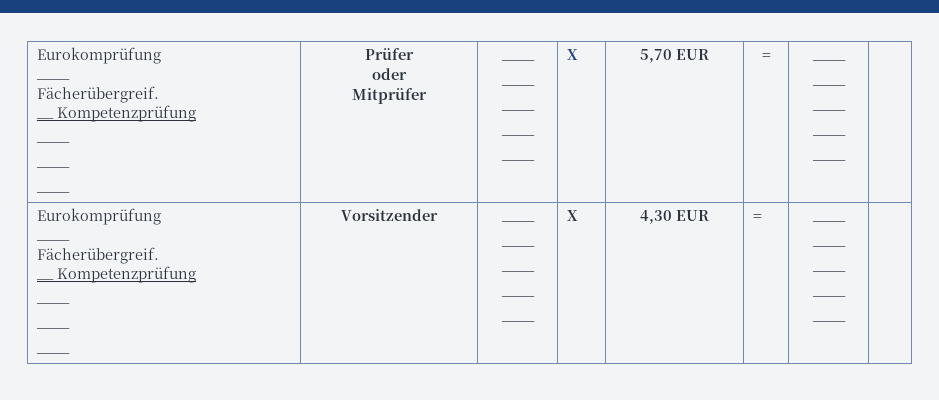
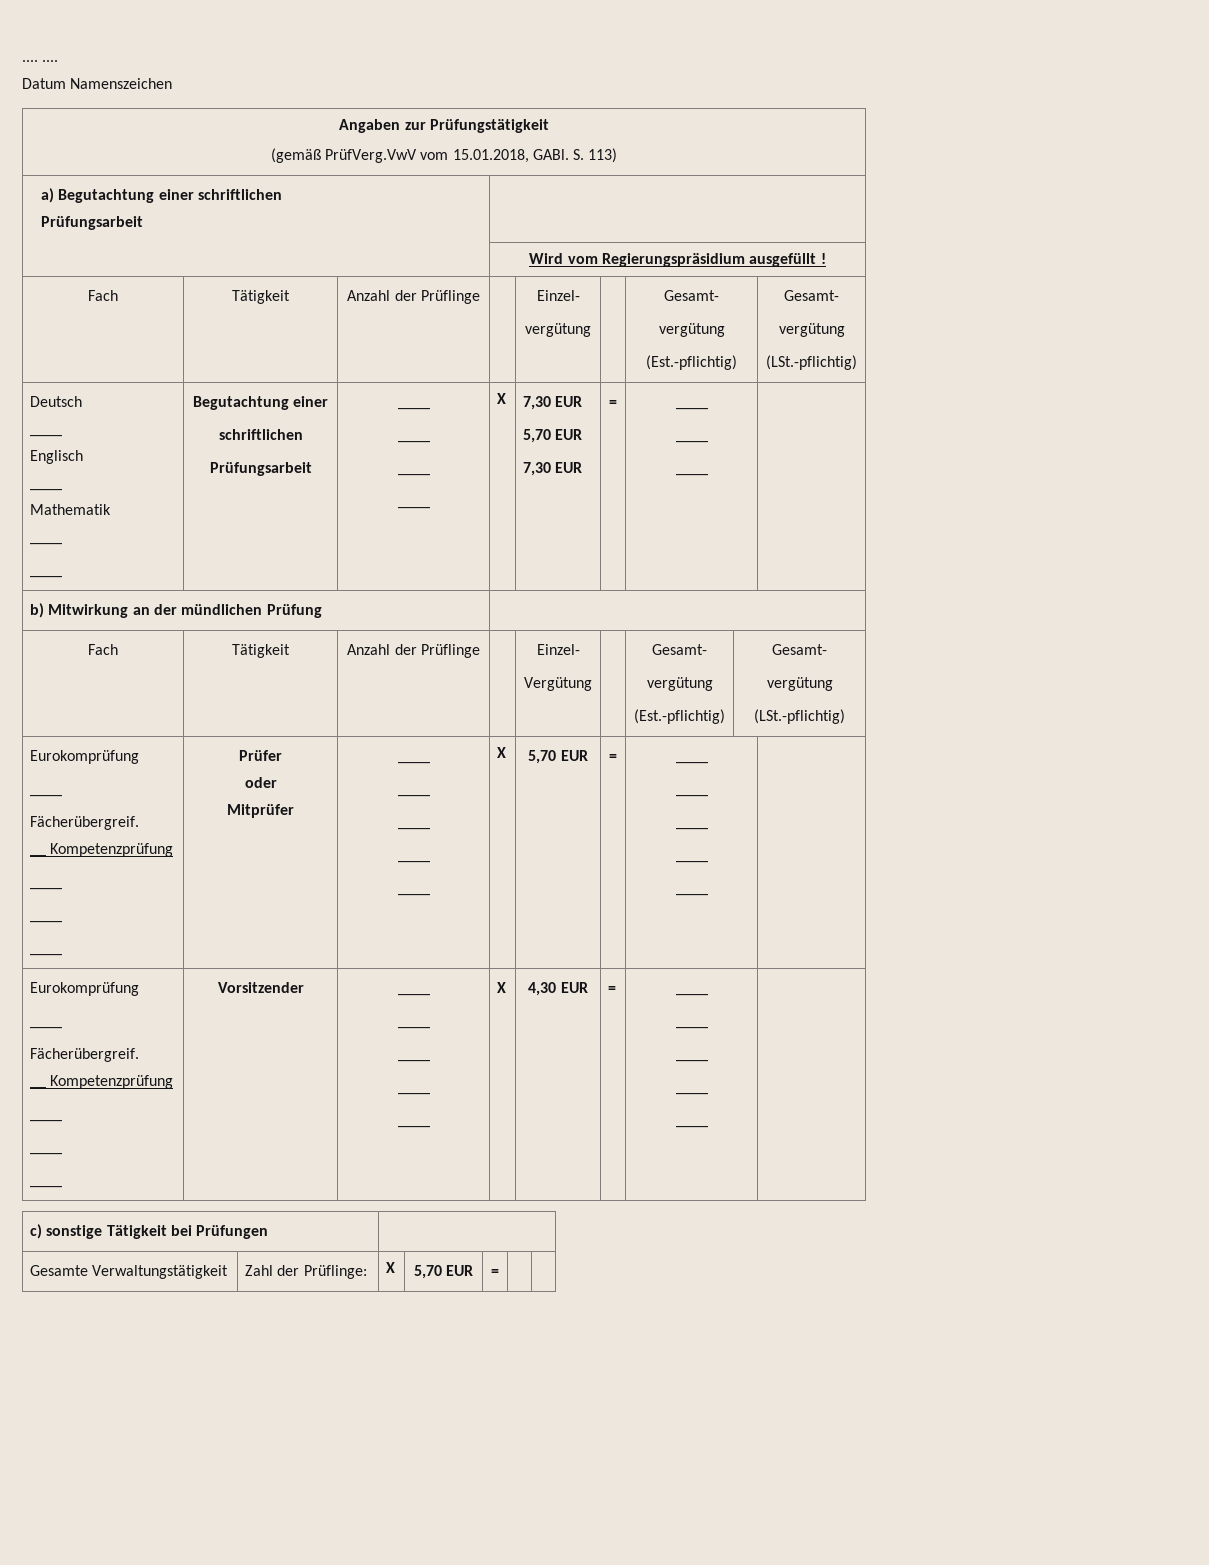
(36, 55) none -> [22,60,59,62] [22,78,173,89] [339,119,549,133] [270,148,618,163] [41,188,282,203] [41,216,144,230] [529,253,826,267] [88,290,118,301] [232,290,290,304] [347,290,480,304] [536,290,580,301] [525,323,591,337] [664,290,719,301] [658,323,725,337] [646,355,737,370] [784,290,839,301] [778,323,845,337] [766,355,857,370] [29,396,82,407] [29,434,62,437] [29,450,83,464] [29,488,62,491] [29,504,111,515] [29,542,62,545] [29,575,62,578] [192,396,329,410] [218,429,303,440] [209,462,312,476] [397,407,430,410] [397,440,430,443] [397,473,430,476] [397,506,430,509] [496,393,506,404] [522,396,583,410] [522,429,583,443] [522,462,583,476] [609,400,617,407] [675,407,708,410] [675,440,708,443] [675,473,708,476] [29,603,322,618] [88,644,118,655] [232,644,290,658] [347,644,480,658] [536,644,580,655] [524,677,592,691] [652,644,707,655] [646,677,713,691] [634,709,725,724] [772,644,827,655] [766,677,833,691] [754,709,845,724] .... .... // Datum Namenszeichen // Angaben zur Prüfungstätigkeit // (gemäß PrüfVerg.VwV vom 15.01.2018, GABl. S. 113) // a) Begutachtung einer schriftlichen // Prüfungsarbeit | // | Wird vom Regierungspräsidium ausgefüllt ! // Fach | Tätigkeit | Anzahl der Prüflinge | | Einzel- // vergütung | | Gesamt- // vergütung // (Est.-pflichtig) | Gesamt- // vergütung // (LSt.-pflichtig) // Deutsch // ____ // Englisch // ____ // Mathematik // ____ // ____ | Begutachtung einer // schriftlichen // Prüfungsarbeit | ____ // ____ // ____ // ____ | X | 7,30 EUR // 5,70 EUR // 7,30 EUR | = | ____ // ____ // ____ | // b) Mitwirkung an der mündlichen Prüfung | // Fach | Tätigkeit | Anzahl der Prüflinge | | Einzel- // Vergütung | | Gesamt- // vergütung // (Est.-pflichtig) | Gesamt- // vergütung // (LSt.-pflichtig) //
(846, 321) none -> [29,1224,269,1239] [29,1265,229,1279] [244,1265,367,1279] [385,1262,395,1273] [413,1265,474,1279] [491,1269,499,1276] // c) sonstige Tätigkeit bei Prüfungen | // Gesamte Verwaltungstätigkeit | Zahl der Prüflinge: | X | 5,70 EUR | = | |

